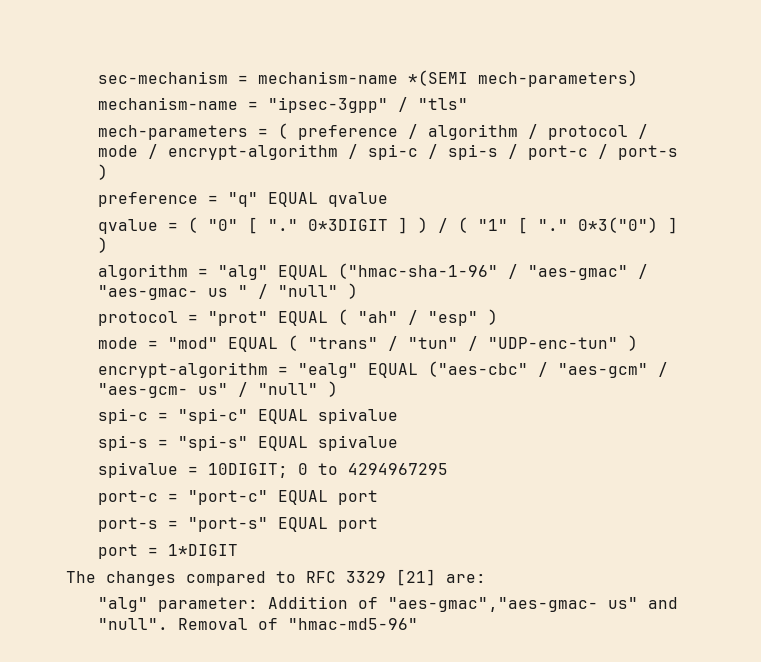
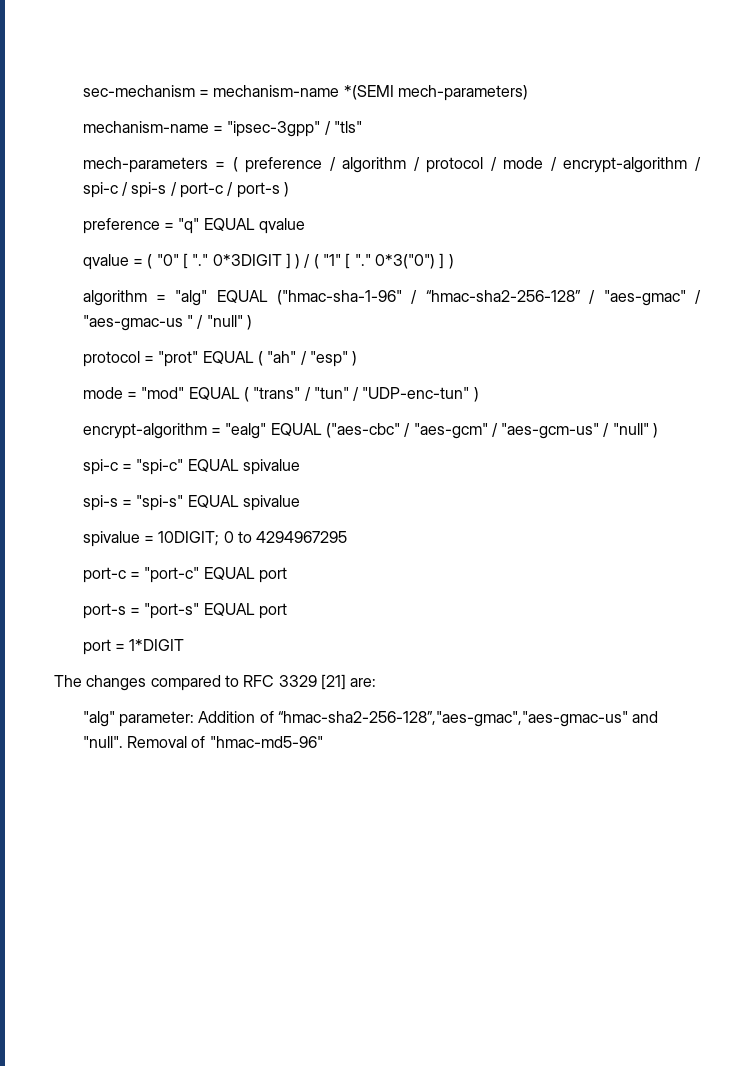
[527,264,648,280] [97,285,228,300] "aes-gmac" / "aes-gmac- us -> [425,290,701,306] [82,315,183,331] “hmac-sha2-256-128” / "aes-gmac" / "aes-gmac-us
[97,383,228,398] "aes-gcm- us" -> [501,423,600,439] "aes-gcm-us"
[387,597,638,612] "aes-gmac","aes-gmac- us" -> [277,711,628,727] “hmac-sha2-256-128”,"aes-gmac","aes-gmac-us"

